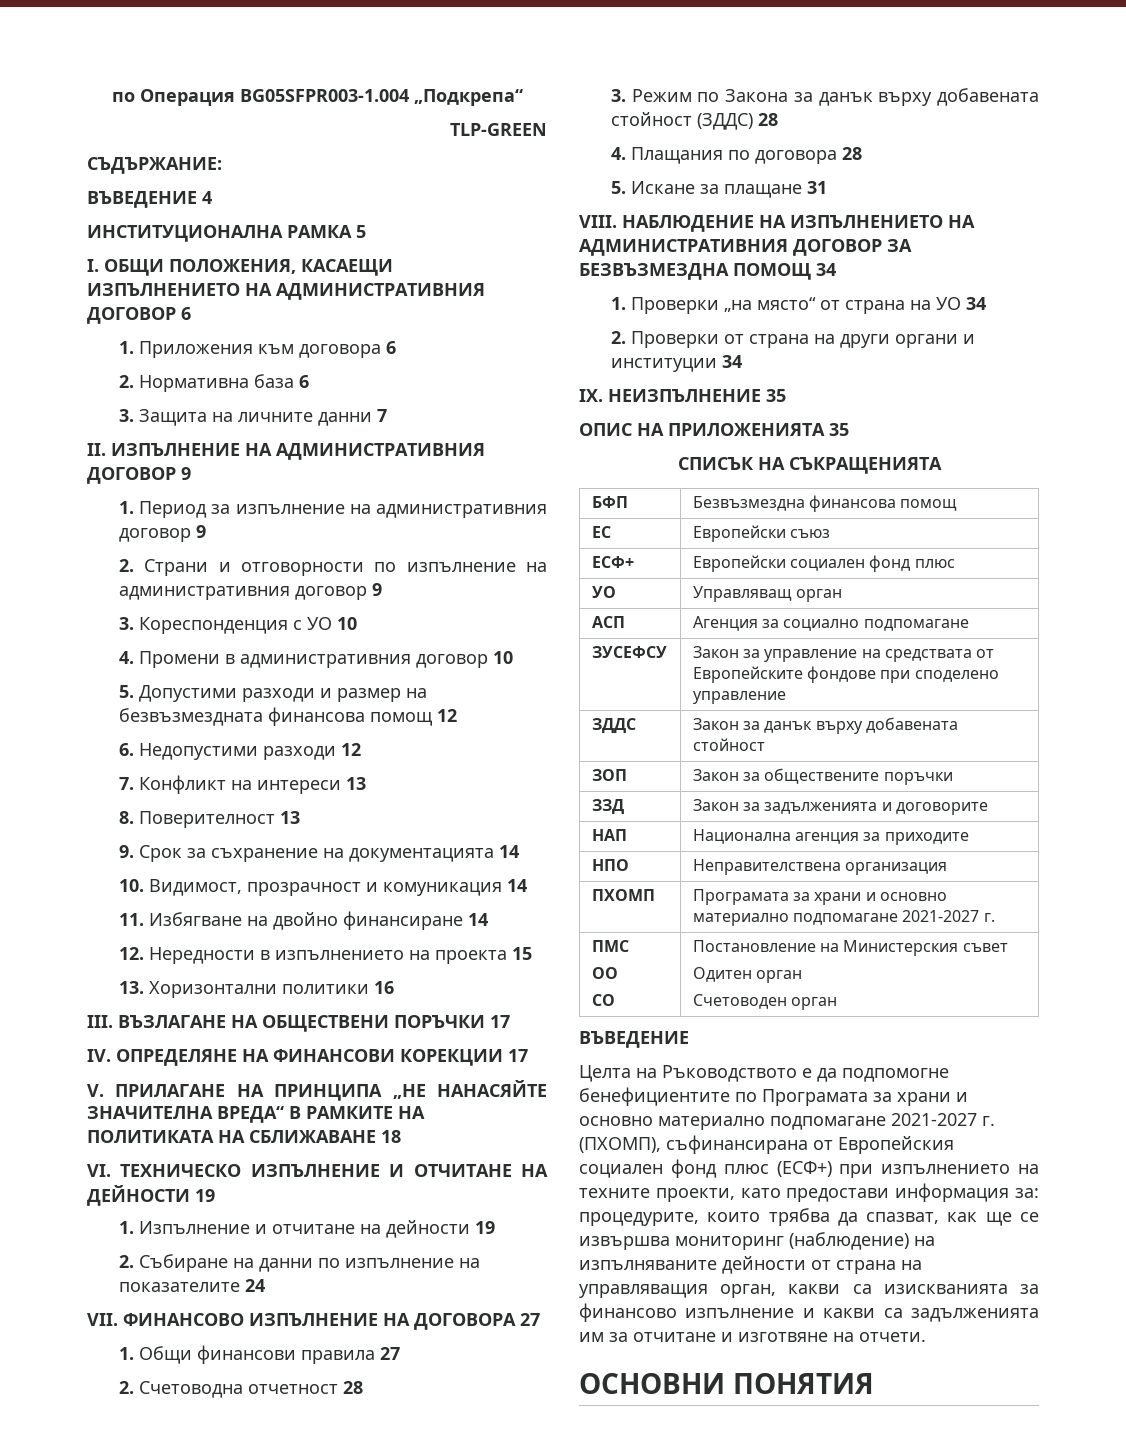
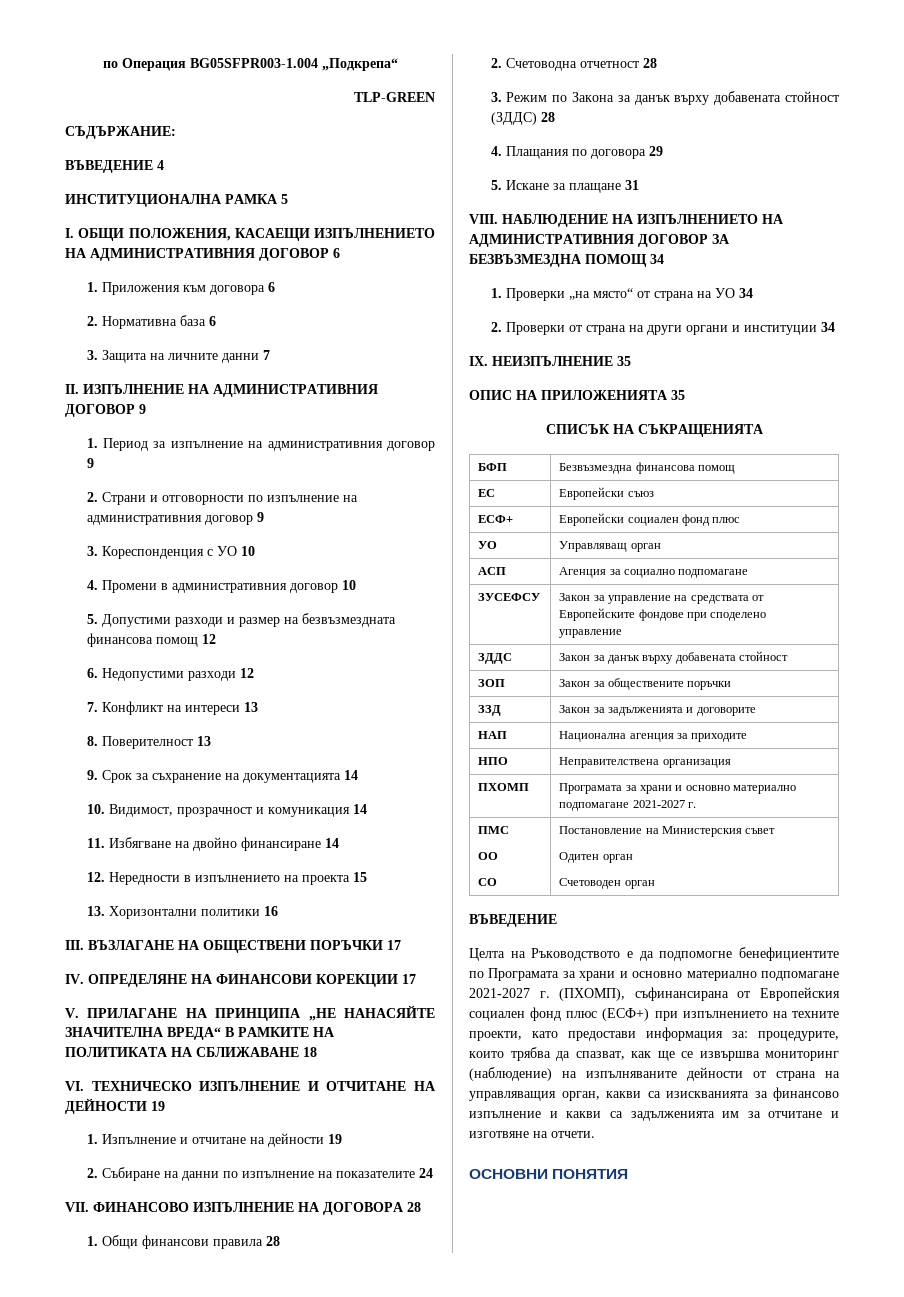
[520,1313,540,1326] 27 -> [407,1202,421,1212] 28
[380,1347,401,1360] 27 -> [265,1236,280,1246] 28
[842,147,863,160] 28 -> [648,146,663,156] 29

